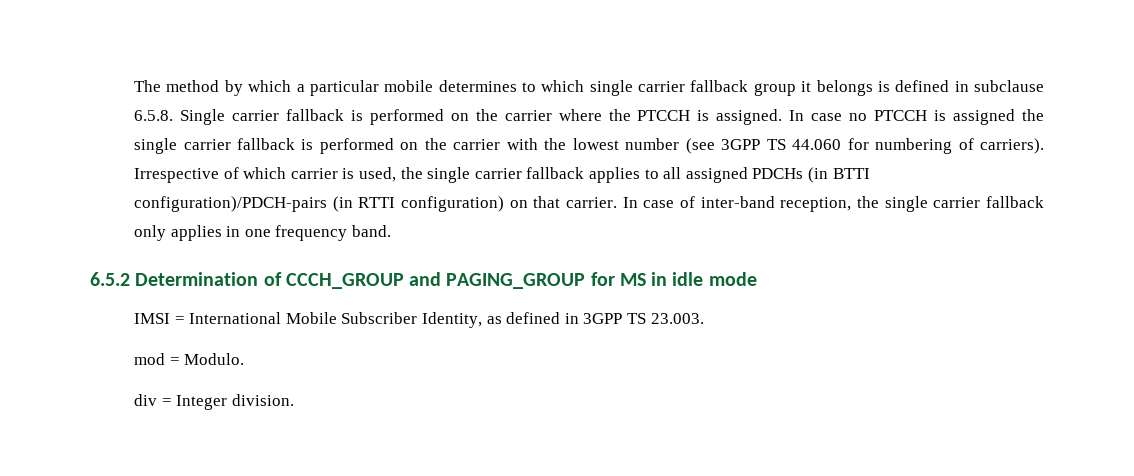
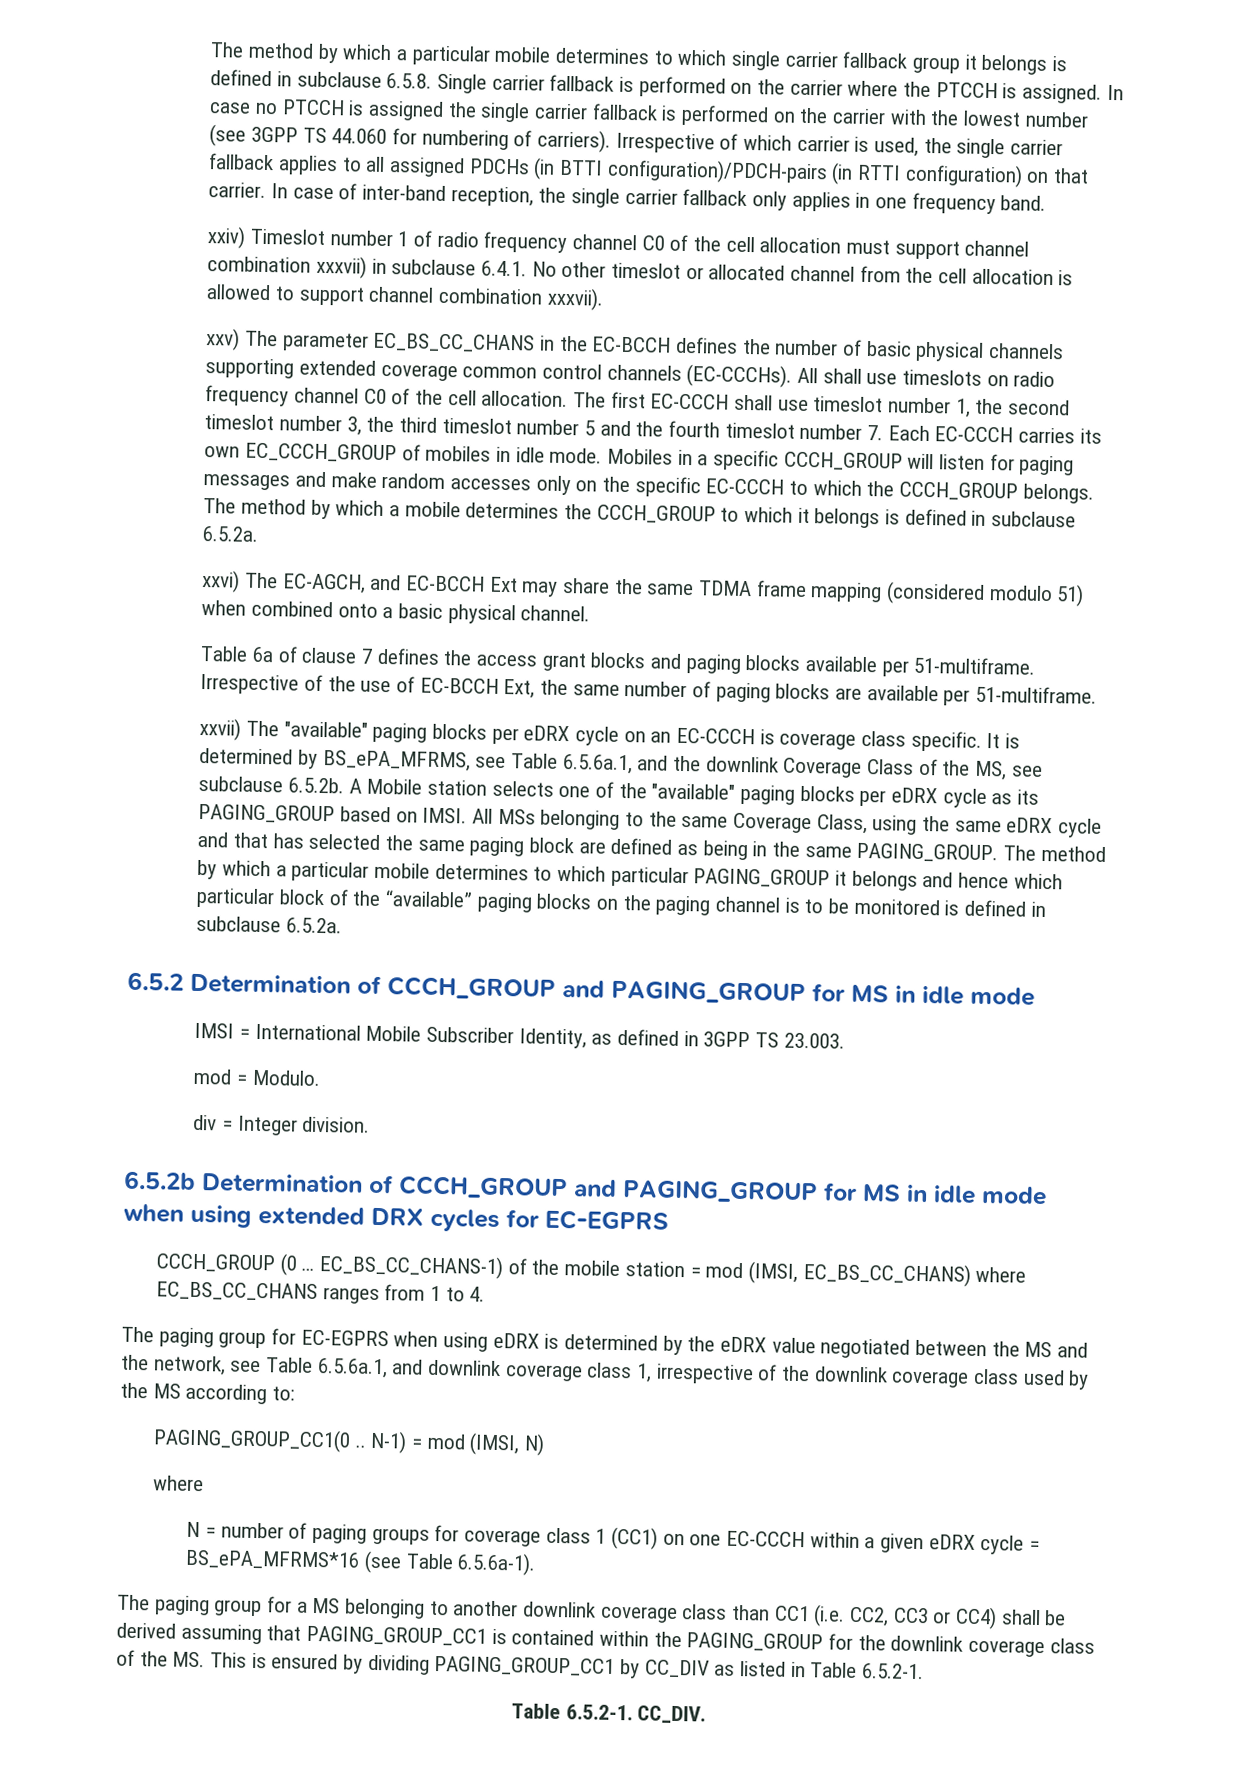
(392, 231) none -> [207,226,1030,260] [207,255,1074,286] [206,284,604,311] [205,328,1064,362] [205,358,1056,388] [205,385,1070,418] [204,414,1102,444] [204,442,1075,476] [203,471,1094,504] [203,498,1076,529] [202,526,260,542] [201,569,1085,607] [201,599,591,625] [200,645,1036,677] [200,673,1097,706] [199,717,1020,752] [199,747,1043,781] [198,775,1039,809] [198,803,1102,838] [197,831,1106,863] [197,859,1063,891] [196,887,1046,918] [196,915,342,934] // xxiv) Timeslot number 1 of radio frequency channel C0 of the cell allocation must support channel combination xxxvii) in subclause 6.4.1. No other timeslot or allocated channel from the cell allocation is allowed to support channel combination xxxvii). // xxv) The parameter EC_BS_CC_CHANS in the EC-BCCH defines the number of basic physical channels supporting extended coverage common control channels (EC-CCCHs). All shall use timeslots on radio frequency channel C0 of the cell allocation. The first EC-CCCH shall use timeslot number 1, the second timeslot number 3, the third timeslot number 5 and the fourth timeslot number 7. Each EC-CCCH carries its own EC_CCCH_GROUP of mobiles in idle mode. Mobiles in a specific CCCH_GROUP will listen for paging messages and make random accesses only on the specific EC-CCCH to which the CCCH_GROUP belongs. The method by which a mobile determines the CCCH_GROUP to which it belongs is defined in subclause 6.5.2a. // xxvi) The EC-AGCH, and EC-BCCH Ext may share the same TDMA frame mapping (considered modulo 51) when combined onto a basic physical channel. // Table 6a of clause 7 defines the access grant blocks and paging blocks available per 51-multiframe. Irrespective of the use of EC-BCCH Ext, the same number of paging blocks are available per 51-multiframe. // xxvii) The "available" paging blocks per eDRX cycle on an EC-CCCH is coverage class specific. It is determined by BS_ePA_MFRMS, see Table 6.5.6a.1, and the downlink Coverage Class of the MS, see subclause 6.5.2b. A Mobile station selects one of the "available" paging blocks per eDRX cycle as its PAGING_GROUP based on IMSI. All MSs belonging to the same Coverage Class, using the same eDRX cycle and that has selected the same paging block are defined as being in the same PAGING_GROUP. The method by which a particular mobile determines to which particular PAGING_GROUP it belongs and hence which particular block of the “available” paging blocks on the paging channel is to be monitored is defined in subclause 6.5.2a.
(294, 400) none -> [124,1170,1047,1206] [123,1203,669,1233] [156,1253,1027,1287] [156,1281,486,1305] [121,1326,1089,1359] [121,1354,1090,1390] [120,1382,296,1405] [153,1427,546,1456] [153,1475,205,1492] [186,1521,1040,1555] [185,1549,537,1576] [117,1594,1067,1630] [116,1622,1095,1658] [116,1649,925,1680] [510,1703,707,1724] // 6.5.2b Determination of CCCH_GROUP and PAGING_GROUP for MS in idle mode when using extended DRX cycles for EC-EGPRS // CCCH_GROUP (0 … EC_BS_CC_CHANS-1) of the mobile station = mod (IMSI, EC_BS_CC_CHANS) where EC_BS_CC_CHANS ranges from 1 to 4. // The paging group for EC-EGPRS when using eDRX is determined by the eDRX value negotiated between the MS and the network, see Table 6.5.6a.1, and downlink coverage class 1, irrespective of the downlink coverage class used by the MS according to: // PAGING_GROUP_CC1(0 .. N-1) = mod (IMSI, N) // where // N = number of paging groups for coverage class 1 (CC1) on one EC-CCCH within a given eDRX cycle = BS_ePA_MFRMS*16 (see Table 6.5.6a-1). // The paging group for a MS belonging to another downlink coverage class than CC1 (i.e. CC2, CC3 or CC4) shall be derived assuming that PAGING_GROUP_CC1 is contained within the PAGING_GROUP for the downlink coverage class of the MS. This is ensured by dividing PAGING_GROUP_CC1 by CC_DIV as listed in Table 6.5.2-1. // Table 6.5.2-1. CC_DIV.

